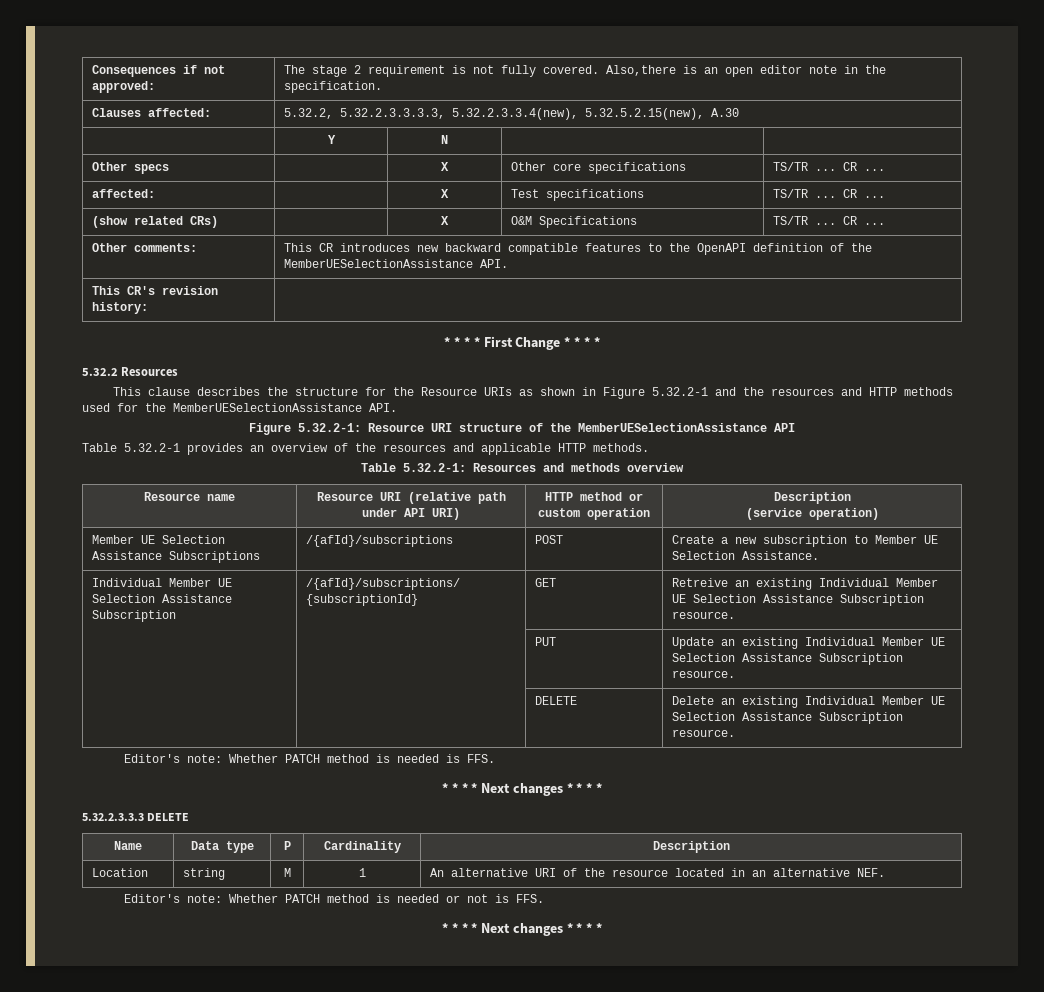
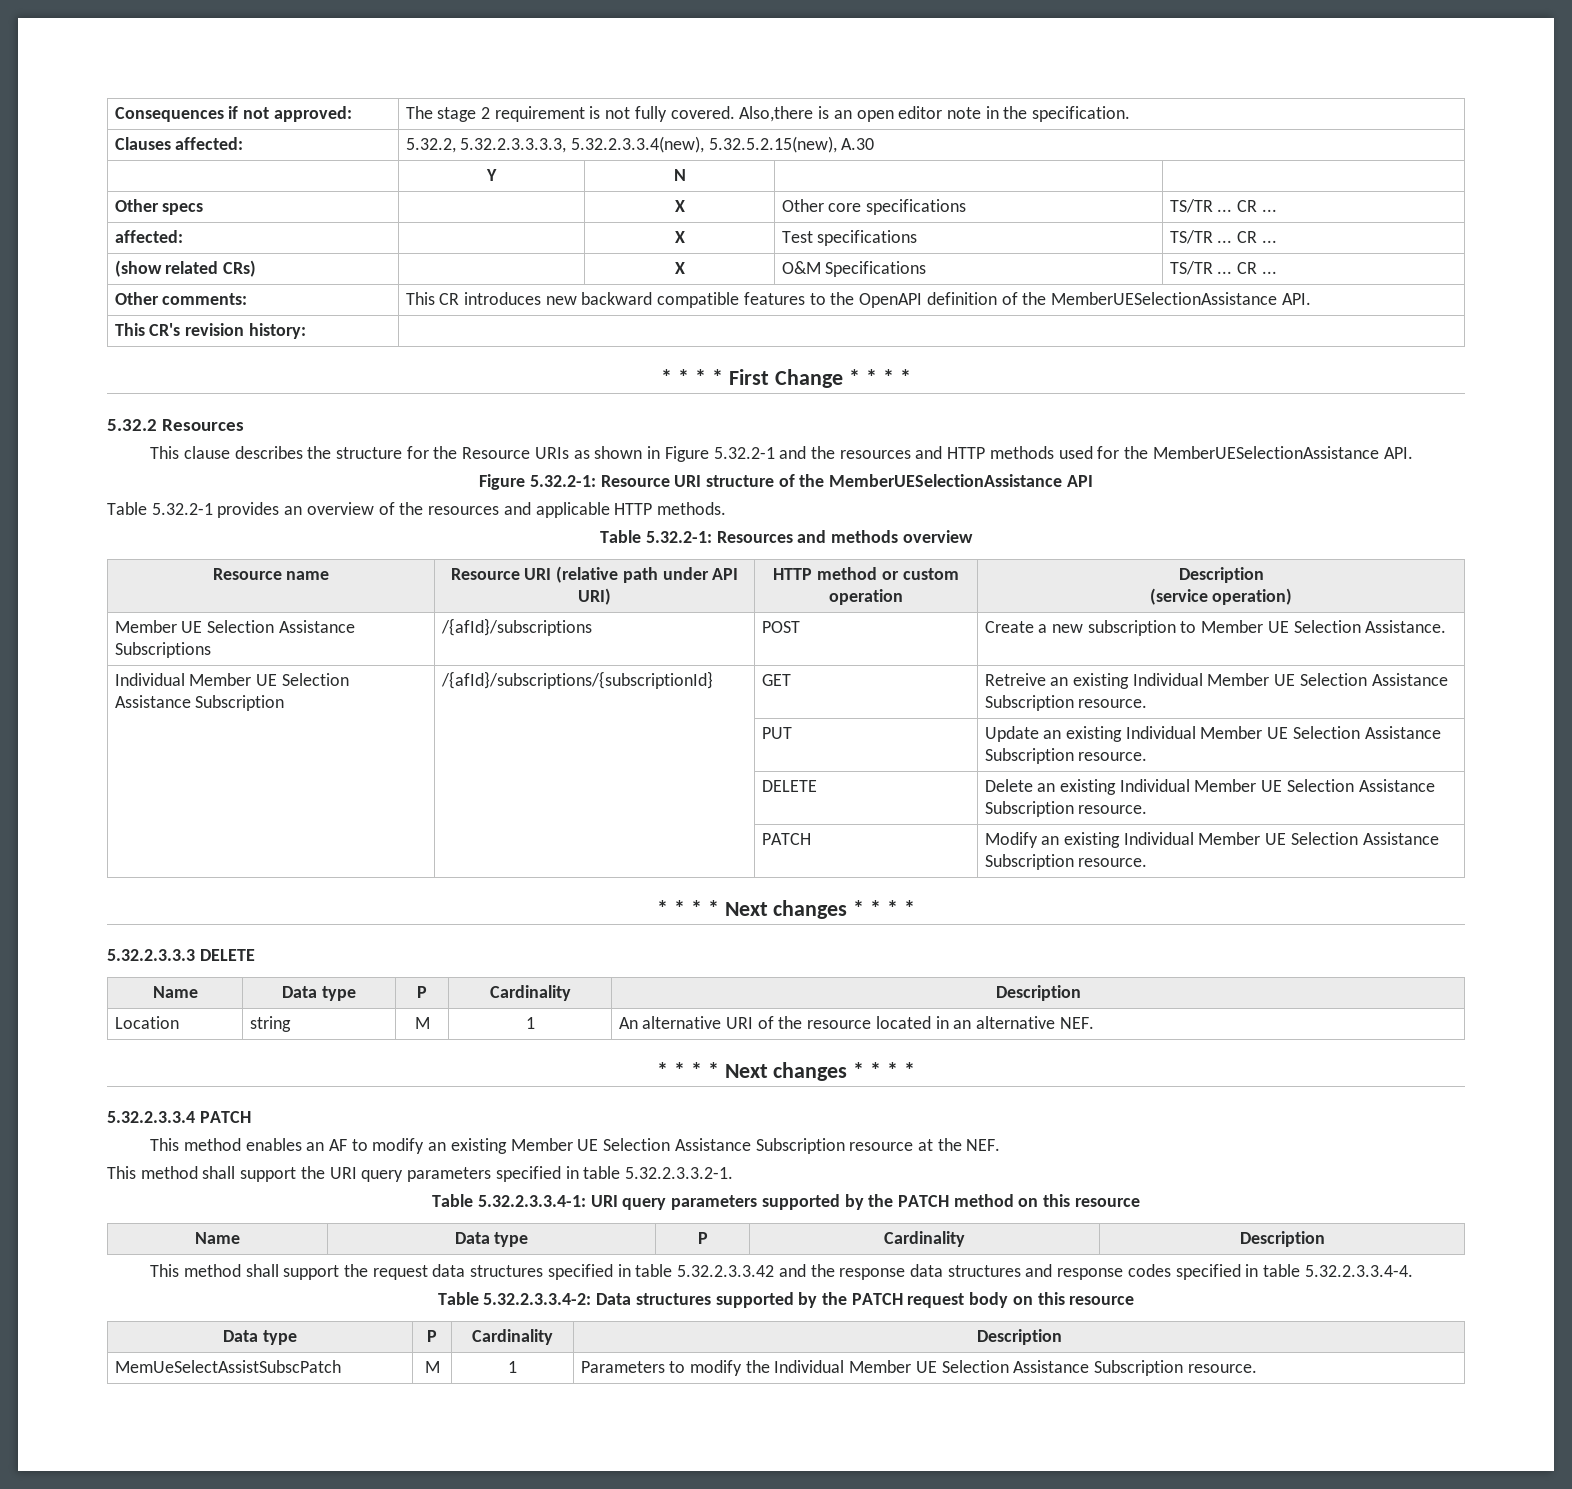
[124,754,496,763] // Editor's note: Whether PATCH method is needed is FFS. -> [761,833,811,845] [984,832,1439,848] [984,854,1148,870] // | | PATCH | Modify an existing Individual Member UE Selection Assistance Subscription resource.
[124,894,545,903] // Editor's note: Whether PATCH method is needed or not is FFS. -> (1094, 1023) none
(603, 928) none -> [107,1111,251,1123] [150,1138,1001,1154] [107,1166,733,1182] [432,1194,1140,1210] [195,1232,240,1244] [454,1232,529,1247] [697,1232,708,1244] [884,1231,965,1247] [1239,1231,1325,1247] [150,1264,1413,1280] [437,1292,1135,1308] [223,1330,297,1345] [427,1330,437,1342] [472,1329,553,1345] [976,1329,1062,1345] [114,1360,341,1373] [424,1361,440,1373] [508,1361,517,1373] [580,1360,1257,1376] // 5.32.2.3.3.4 PATCH // This method enables an AF to modify an existing Member UE Selection Assistance Subscription resource at the NEF. // This method shall support the URI query parameters specified in table 5.32.2.3.3.2-1. // Table 5.32.2.3.3.4-1: URI query parameters supported by the PATCH method on this resource // Name | Data type | P | Cardinality | Description // This method shall support the request data structures specified in table 5.32.2.3.3.42 and the response data structures and response codes specified in table 5.32.2.3.3.4-4. // Table 5.32.2.3.3.4-2: Data structures supported by the PATCH request body on this resource // Data type | P | Cardinality | Description // MemUeSelectAssistSubscPatch | M | 1 | Parameters to modify the Individual Member UE Selection Assistance Subscription resource.

